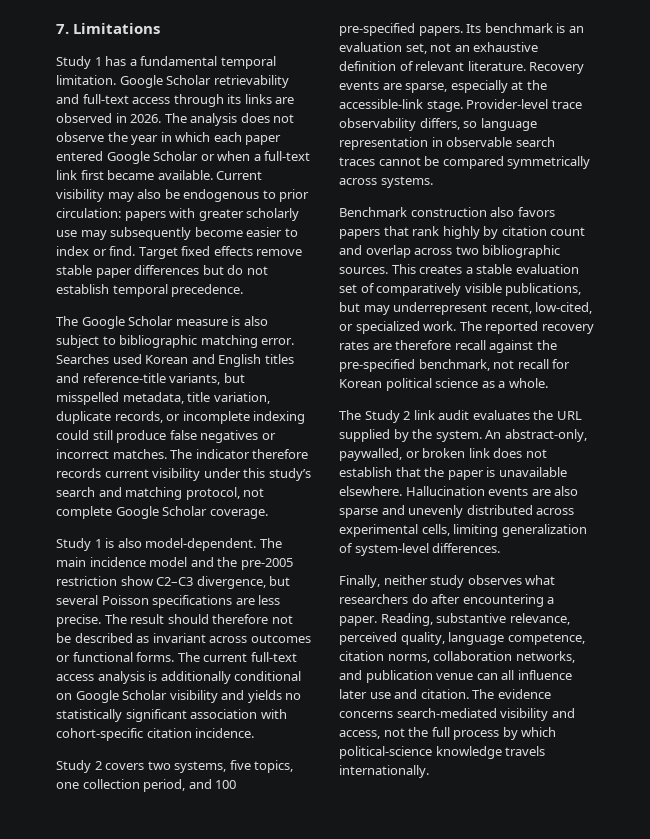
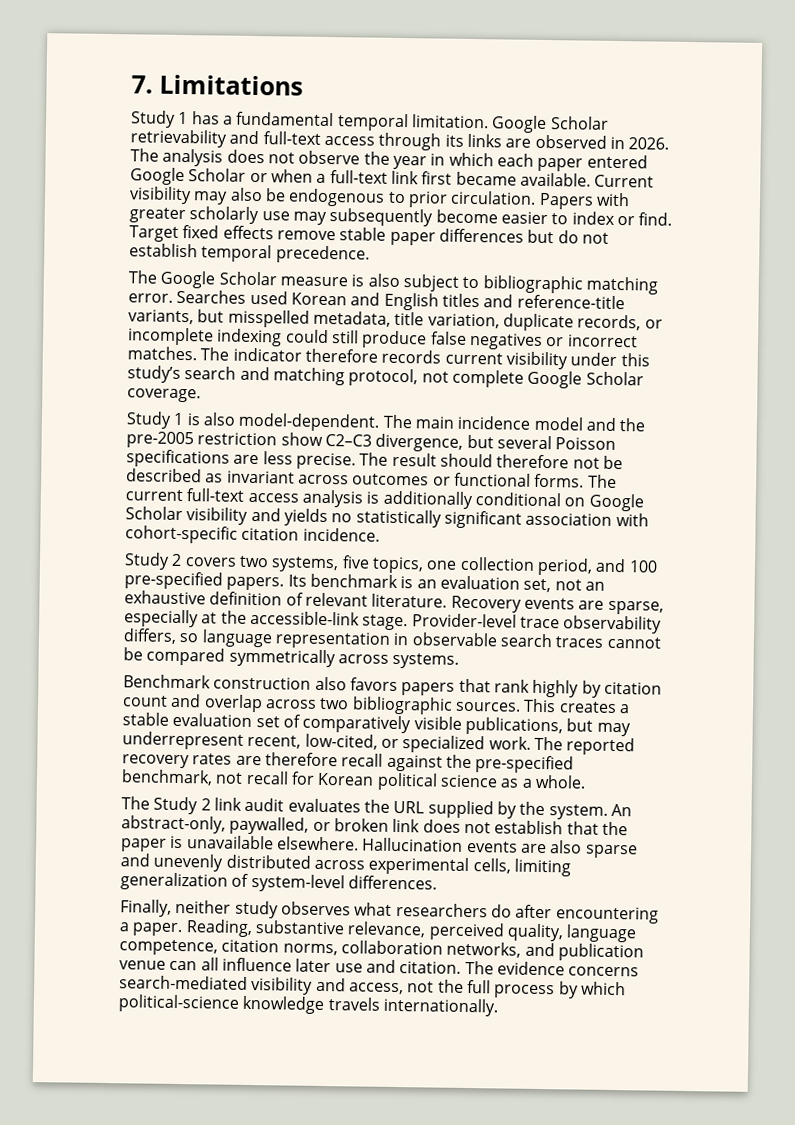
[56,208,166,221] circulation: papers -> [450,190,594,210] circulation. Papers

